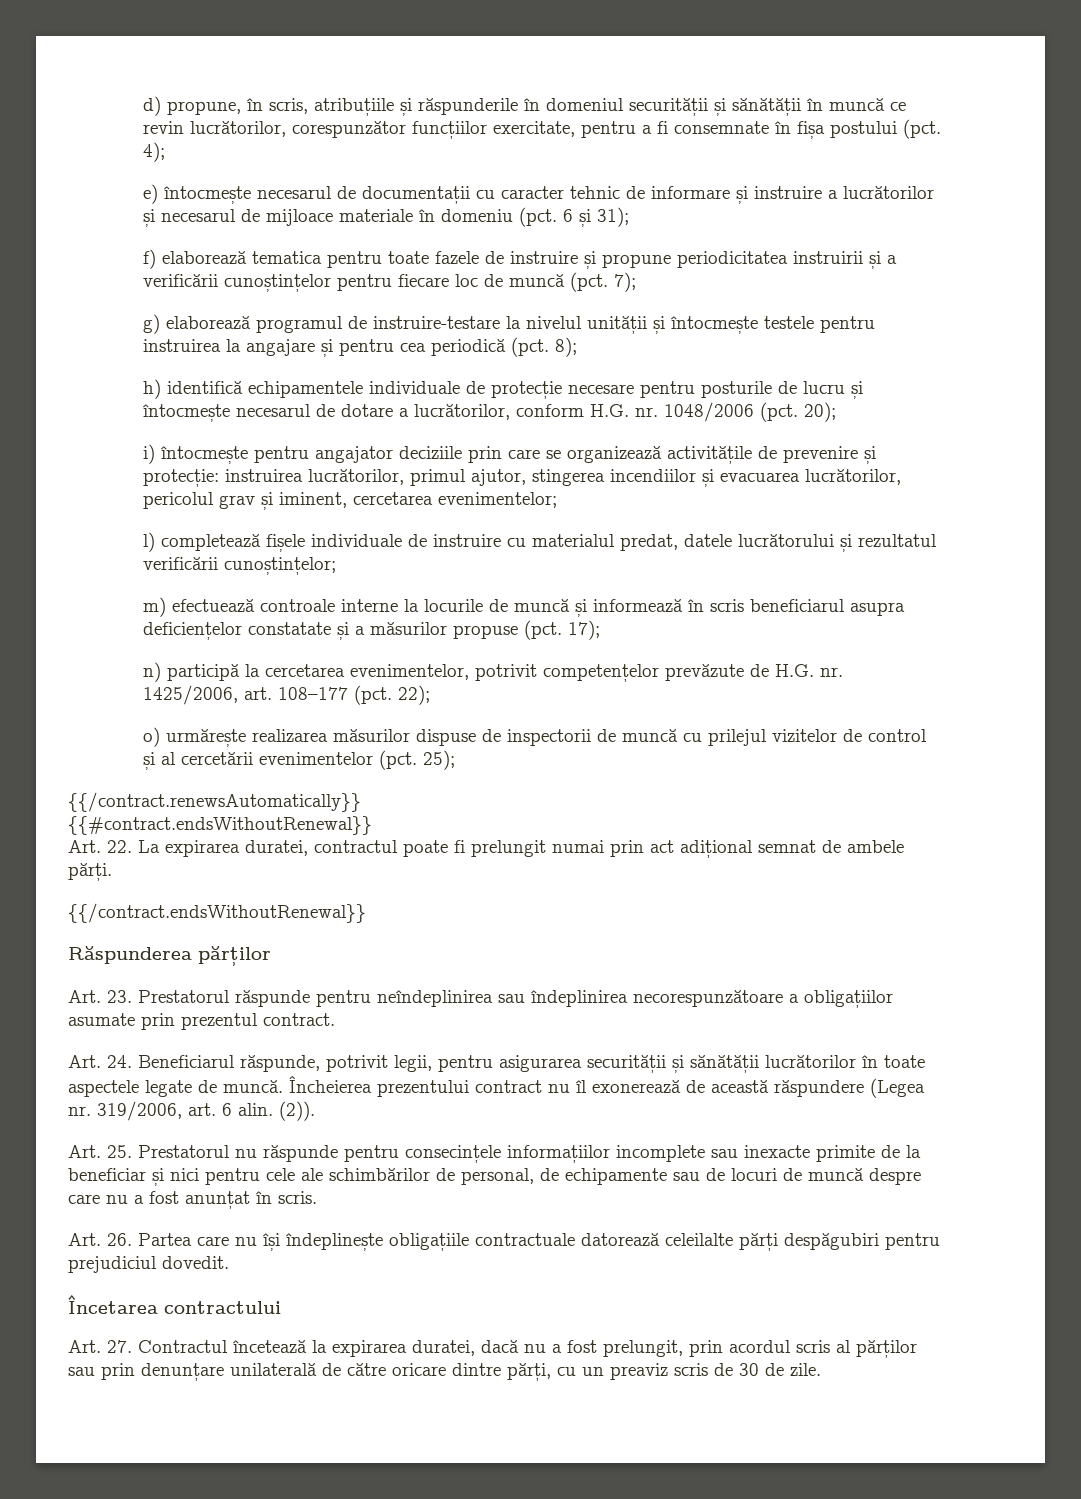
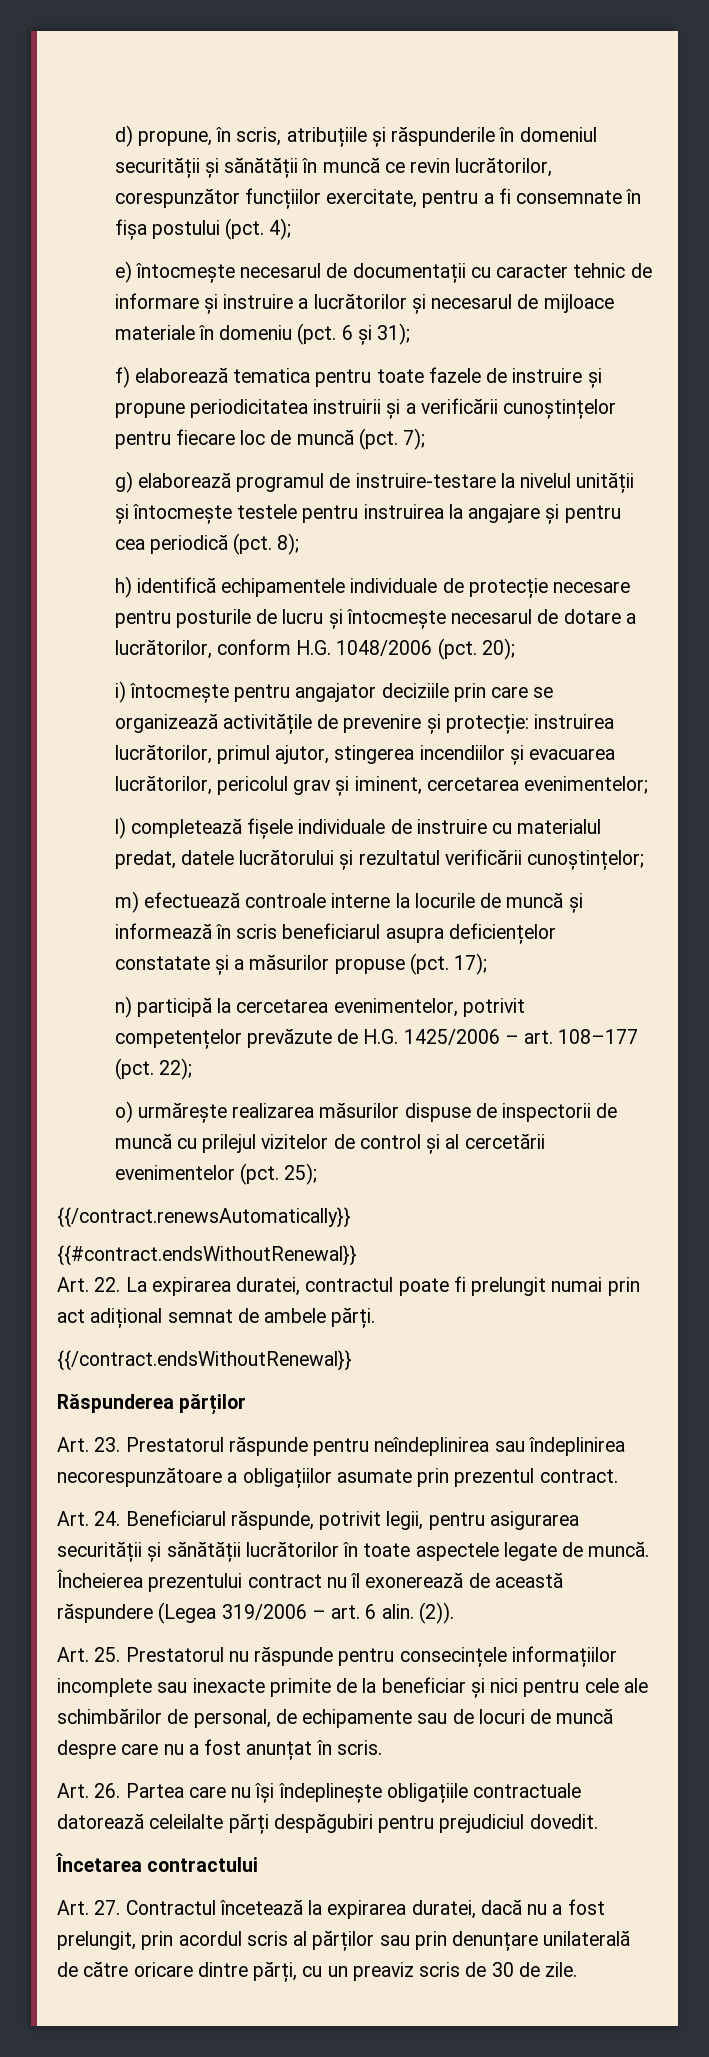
[635,407,659,417] nr. -> (332, 647) none
[820,667,844,677] [143,685,239,705] nr. 1425/2006, -> [403,1029,519,1045] 1425/2006 –
[68,1101,182,1121] nr. 319/2006, -> [221,1604,326,1620] 319/2006 –

